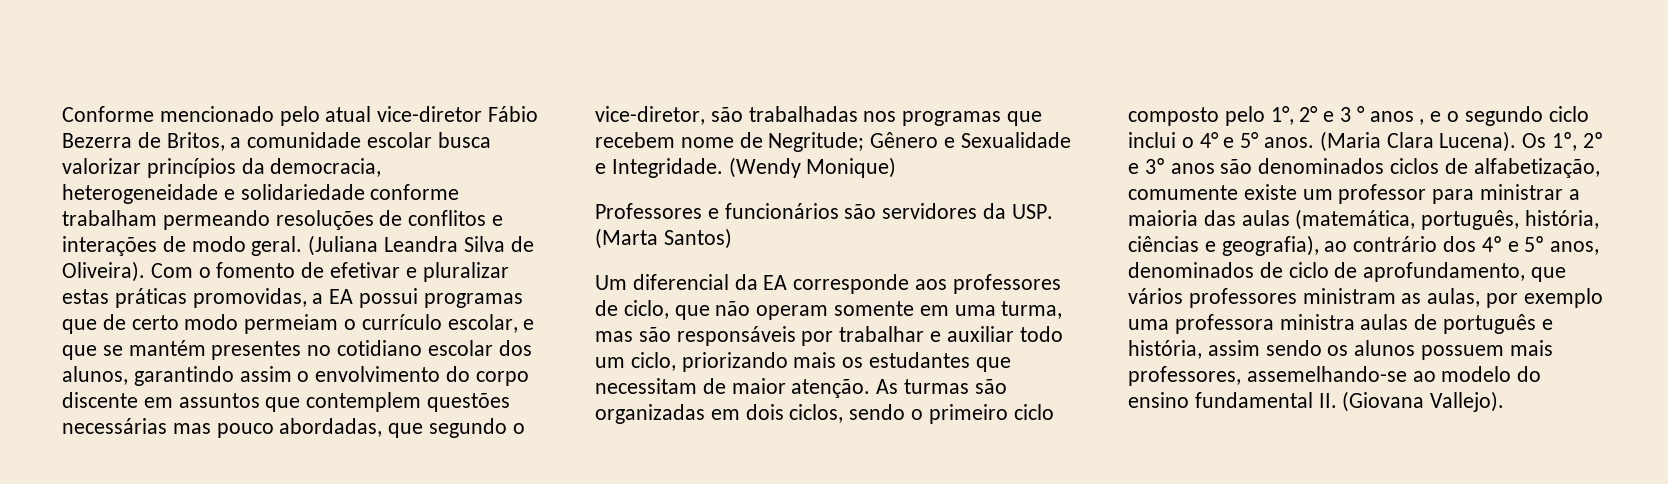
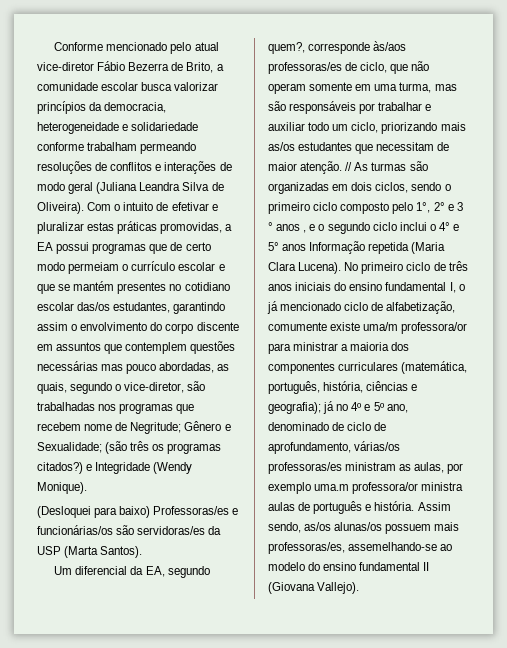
[166,132,225,151] Britos, -> [186,62,214,73] Brito,
[251,236,303,256] geral. -> [68,182,94,194] geral
[216,262,296,278] fomento -> [123,202,154,211] intuito
[447,314,518,333] escolar, -> [178,262,216,271] escolar
[498,340,532,356] [62,366,128,385] dos alunos, -> [77,302,171,313] das/os estudantes,
[388,423,424,438] que -> [217,364,230,371] [37,382,67,394] as quais,
[960,132,1071,148] [595,157,897,178] [595,203,1053,219] [595,228,732,249] [595,274,1061,294] Sexualidade e Integridade. (Wendy Monique) // Professores e funcionários são servidores da USP. (Marta Santos) // Um diferencial da EA corresponde aos professores -> [37,441,222,454] [37,462,193,474] [37,482,87,494] [37,506,239,518] [37,525,222,535] [37,546,143,558] [54,566,210,578] [268,41,407,54] [268,62,342,74] Sexualidade; (são três os programas citados?) e Integridade (Wendy Monique). // (Desloquei para baixo) Professoras/es e funcionárias/os são servidoras/es da USP (Marta Santos). // Um diferencial da EA, segundo quem?, corresponde às/aos professoras/es
[842,357,864,368] os -> [268,142,295,151] as/os
(871, 388) none -> [345,162,353,171] //
[1264,131,1603,152] [1128,158,1440,174] anos. (Maria Clara Lucena). Os 1º, 2º e 3º anos são denominados ciclos -> [282,241,446,254] [268,261,468,274] [268,282,465,293] [267,301,369,314] anos Informação repetida (Maria Clara Lucena). No primeiro ciclo de três anos iniciais do ensino fundamental I, o já mencionado ciclo
[1302,184,1427,204] um professor -> [363,322,468,334] uma/m professora/or
[1203,210,1290,226] das aulas -> [391,342,410,351] [268,362,399,374] dos componentes curriculares
[1221,235,1600,256] [1128,262,1254,278] geografia), ao contrário dos 4º e 5º anos, denominados -> [268,401,408,414] [268,422,329,431] geografia); já no 4º e 5º ano, denominado
[1531,267,1567,282] [1128,288,1297,308] que vários professores -> [354,441,401,451] [268,462,342,474] várias/os professoras/es
[1128,314,1274,334] uma professora -> [314,482,419,494] uma.m professora/or
[1128,340,1416,359] história, assim sendo os alunos -> [374,501,451,511] [268,522,383,533] história. Assim sendo, as/os alunas/os
[1128,366,1241,386] professores, -> [268,542,345,554] professoras/es,
[1318,393,1337,408] II. -> [423,562,430,571] II

